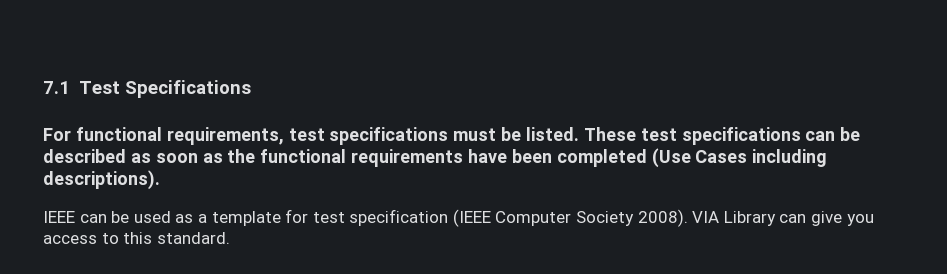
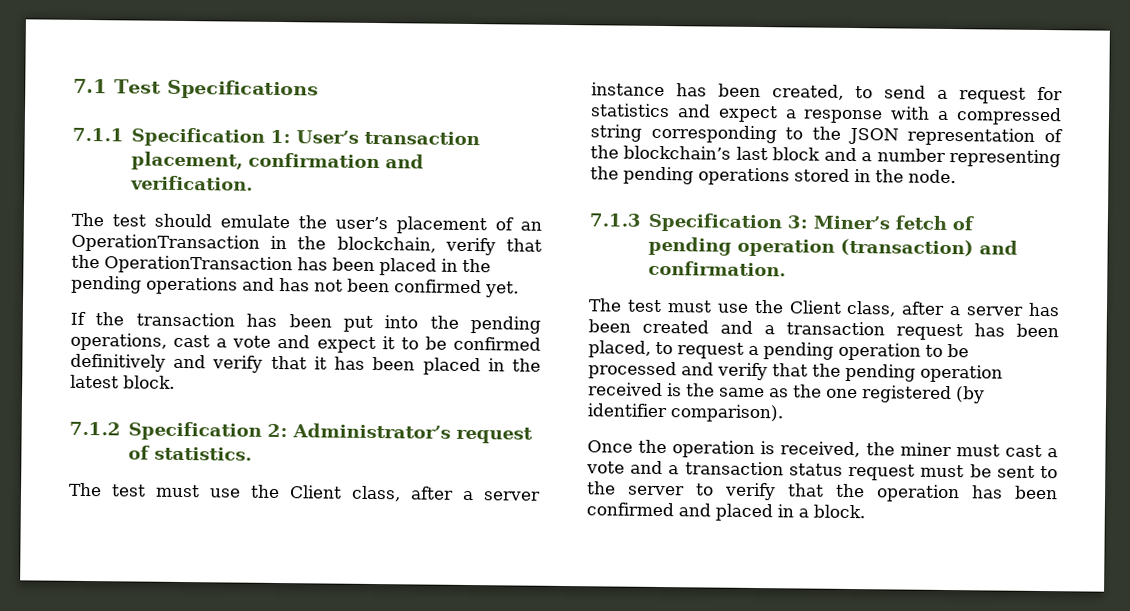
[43,127,861,145] [43,148,828,168] [43,170,160,190] [43,209,874,227] [43,232,230,244] For functional requirements, test specifications must be listed. These test specifications can be described as soon as the functional requirements have been completed (Use Cases including descriptions). // IEEE can be used as a template for test specification (IEEE Computer Society 2008). VIA Library can give you access to this standard. -> [72,127,481,147] [131,151,425,171] [130,175,254,191] [71,212,542,235] [71,233,542,256] [71,254,491,276] [71,275,519,298] [70,311,541,334] [70,332,541,354] [70,353,541,376] [70,374,175,389] [69,421,534,444] [128,445,253,461] [68,482,541,502] [591,82,1063,104] [590,103,1062,126] [590,124,1063,146] [590,145,1061,168] [590,166,956,186] [589,212,975,233] [648,236,1019,257] [648,260,787,277] [588,298,1060,317] [588,319,1059,341] [588,340,969,361] [588,361,1003,383] [588,382,985,404] [587,403,783,423] [587,439,1058,459] [586,460,1058,481] [587,481,1058,503] [586,502,865,522] 7.1.1 Specification 1: User’s transaction placement, confirmation and verification. // The test should emulate the user’s placement of an OperationTransaction in the blockchain, verify that the OperationTransaction has been placed in the pending operations and has not been confirmed yet. // If the transaction has been put into the pending operations, cast a vote and expect it to be confirmed definitively and verify that it has been placed in the latest block. // 7.1.2 Specification 2: Administrator’s request of statistics. // The test must use the Client class, after a server instance has been created, to send a request for statistics and expect a response with a compressed string corresponding to the JSON representation of the blockchain’s last block and a number representing the pending operations stored in the node. // 7.1.3 Specification 3: Miner’s fetch of pending operation (transaction) and confirmation. // The test must use the Client class, after a server has been created and a transaction request has been placed, to request a pending operation to be processed and verify that the pending operation received is the same as the one registered (by identifier comparison). // Once the operation is received, the miner must cast a vote and a transaction status request must be sent to the server to verify that the operation has been confirmed and placed in a block.

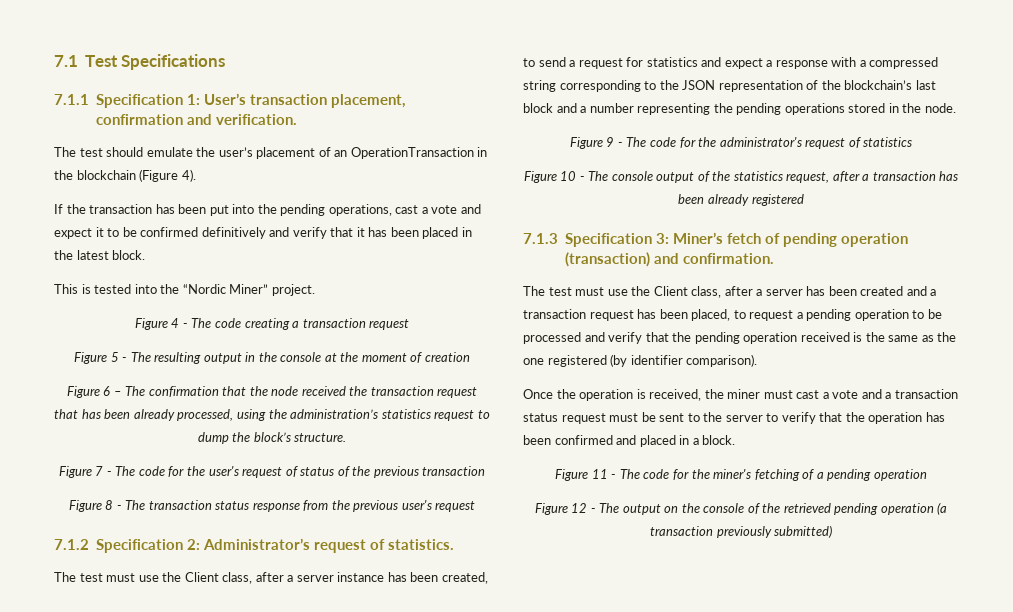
[336,236,542,256] [71,254,491,276] [71,275,519,298] blockchain, verify that the OperationTransaction has been placed in the pending operations and has not been confirmed yet. -> [76,169,196,182] blockchain (Figure 4).
(175, 382) none -> [54,284,315,296] [134,318,410,330] [74,352,470,364] [66,386,478,398] [54,409,490,421] [197,432,347,444] [58,466,486,478] [68,500,476,512] // This is tested into the “Nordic Miner” project. // Figure 4 - The code creating a transaction request // Figure 5 - The resulting output in the console at the moment of creation // Figure 6 – The confirmation that the node received the transaction request that has been already processed, using the administration’s statistics request to dump the block’s structure. // Figure 7 - The code for the user's request of status of the previous transaction // Figure 8 - The transaction status response from the previous user's request
(956, 176) none -> [569,137,913,149] [523,171,959,183] [678,194,804,206] // Figure 9 - The code for the administrator's request of statistics // Figure 10 - The console output of the statistics request, after a transaction has been already registered
(865, 511) none -> [555,469,927,481] [534,502,948,515] [649,525,833,538] // Figure 11 - The code for the miner's fetching of a pending operation // Figure 12 - The output on the console of the retrieved pending operation (a transaction previously submitted)

